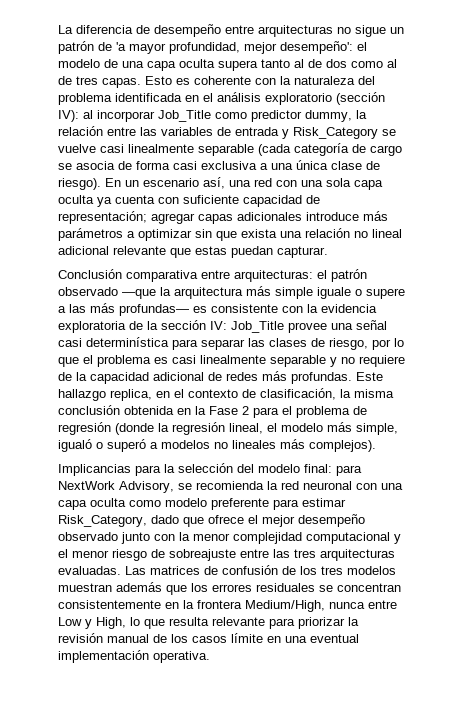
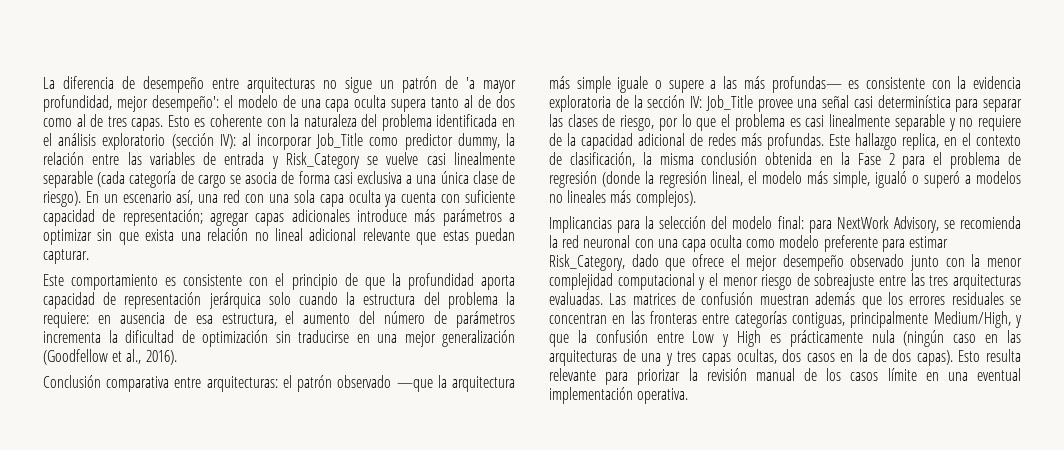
(328, 252) none -> [43,273,515,290] [43,292,515,309] [43,311,515,328] [43,330,515,347] [43,349,177,365] // Este comportamiento es consistente con el principio de que la profundidad aporta capacidad de representación jerárquica solo cuando la estructura del problema la requiere: en ausencia de esa estructura, el aumento del número de parámetros incrementa la dificultad de optimización sin traducirse en una mejor generalización (Goodfellow et al., 2016).
[282,566,396,575] de los tres modelos -> (754, 298) none
[58,600,397,612] [58,617,165,629] consistentemente en la frontera Medium/High, nunca entre Low y High, lo que -> [612,311,1022,328] [549,330,1021,347] [549,349,981,366] en las fronteras entre categorías contiguas, principalmente Medium/High, y que la confusión entre Low y High es prácticamente nula (ningún caso en las arquitecturas de una y tres capas ocultas, dos casos en la de dos capas). Esto

